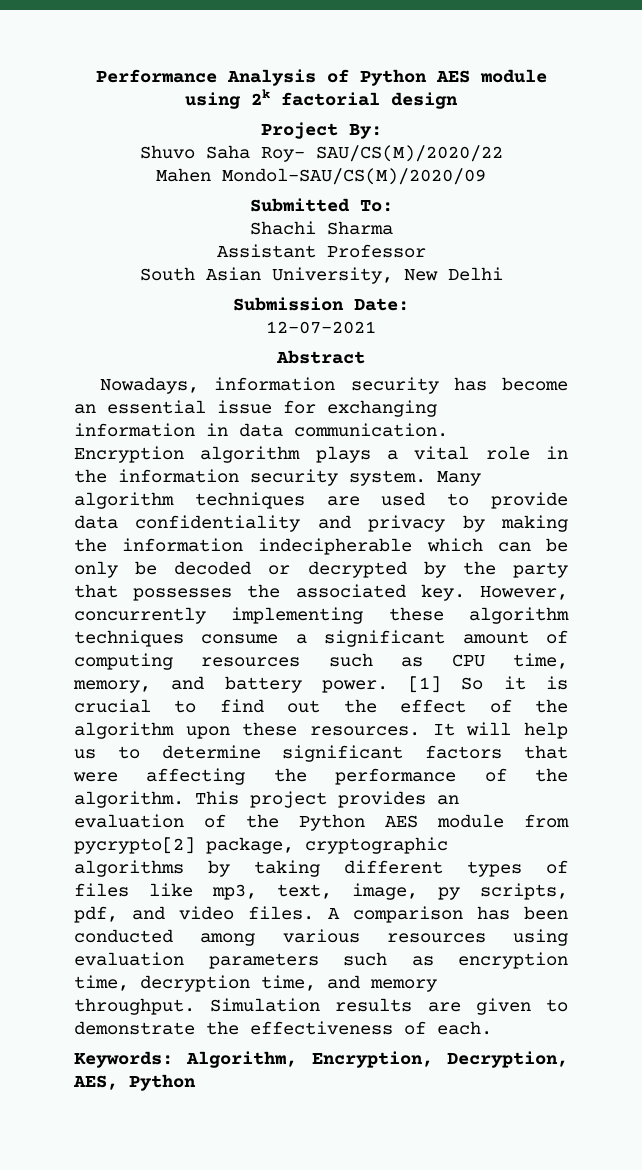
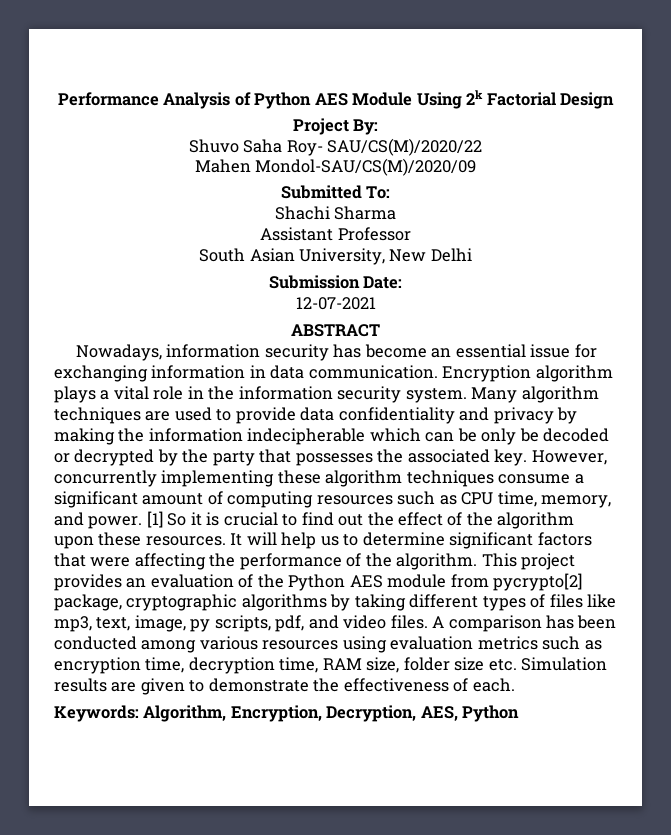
[479,69,547,83] [185,89,458,109] module using 2k factorial design -> [352,90,615,109] Module Using 2k Factorial Design
[276,350,365,364] Abstract -> [291,324,380,337] ABSTRACT
[224,676,302,693] battery -> (84, 519) none
[208,953,319,969] parameters -> [477,636,538,650] metrics
[327,975,437,992] [74,998,195,1015] and memory throughput. -> [322,657,517,673] RAM size, folder size etc.

